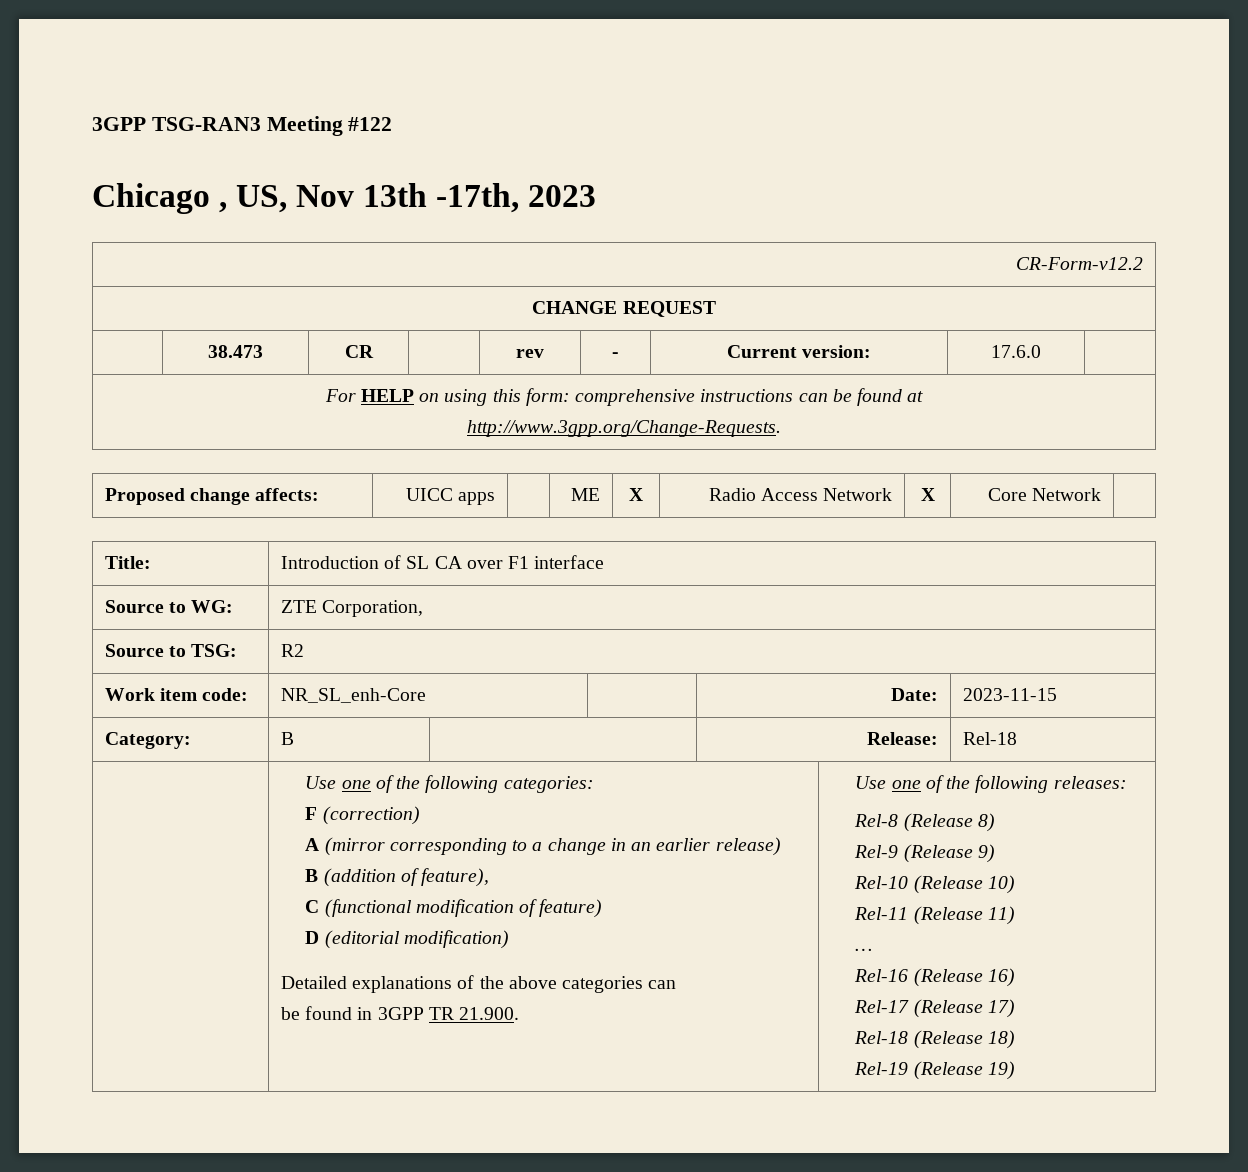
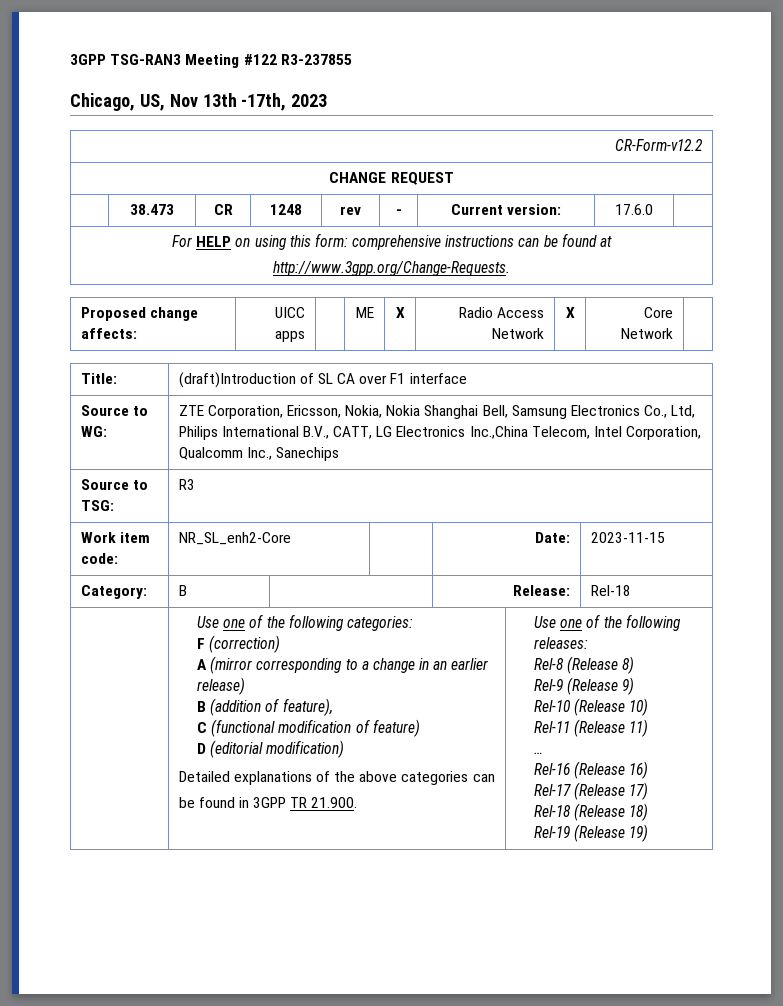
[92,183,228,214] // Chicago , -> [280,54,352,65] [70,93,135,111] R3-237855 // Chicago,
(374, 351) none -> [270,204,302,215] 1248
[280,556,379,569] Introduction -> [178,372,296,388] (draft)Introduction
(423, 608) none -> [286,405,696,419] [178,426,702,440] [178,447,339,461] Ericsson, Nokia, Nokia Shanghai Bell, Samsung Electronics Co., Ltd, Philips International B.V., CATT, LG Electronics Inc.,China Telecom, Intel Corporation, Qualcomm Inc., Sanechips
[280,644,304,657] R2 -> [178,479,195,490] R3
[280,688,426,703] NR_SL_enh-Core -> [178,532,291,545] NR_SL_enh2-Core

